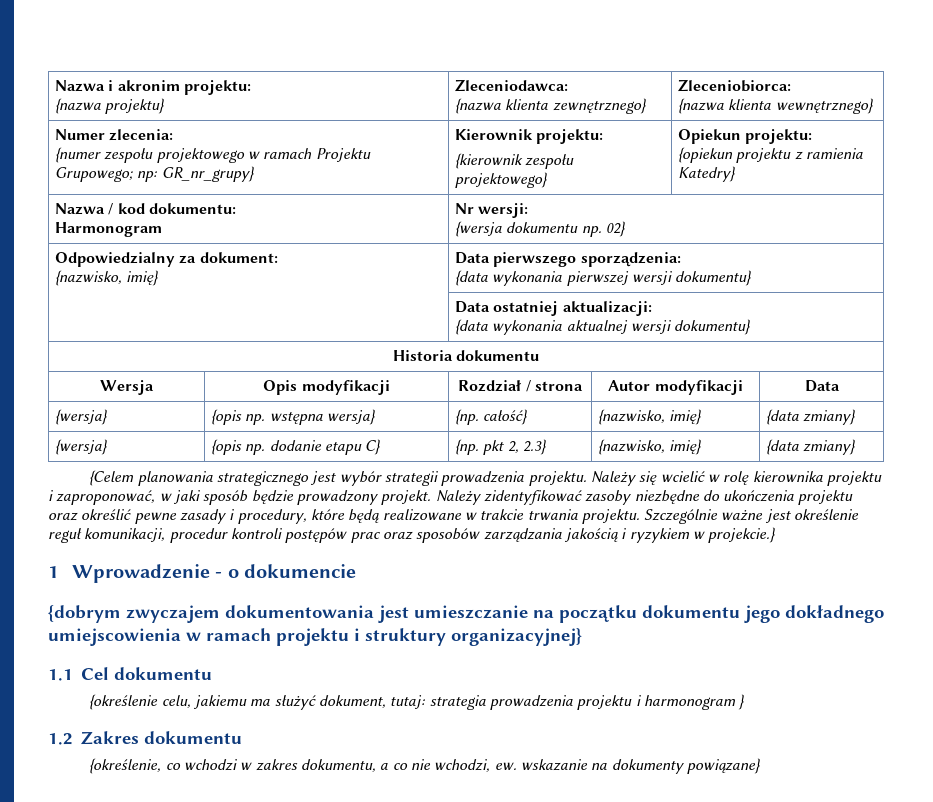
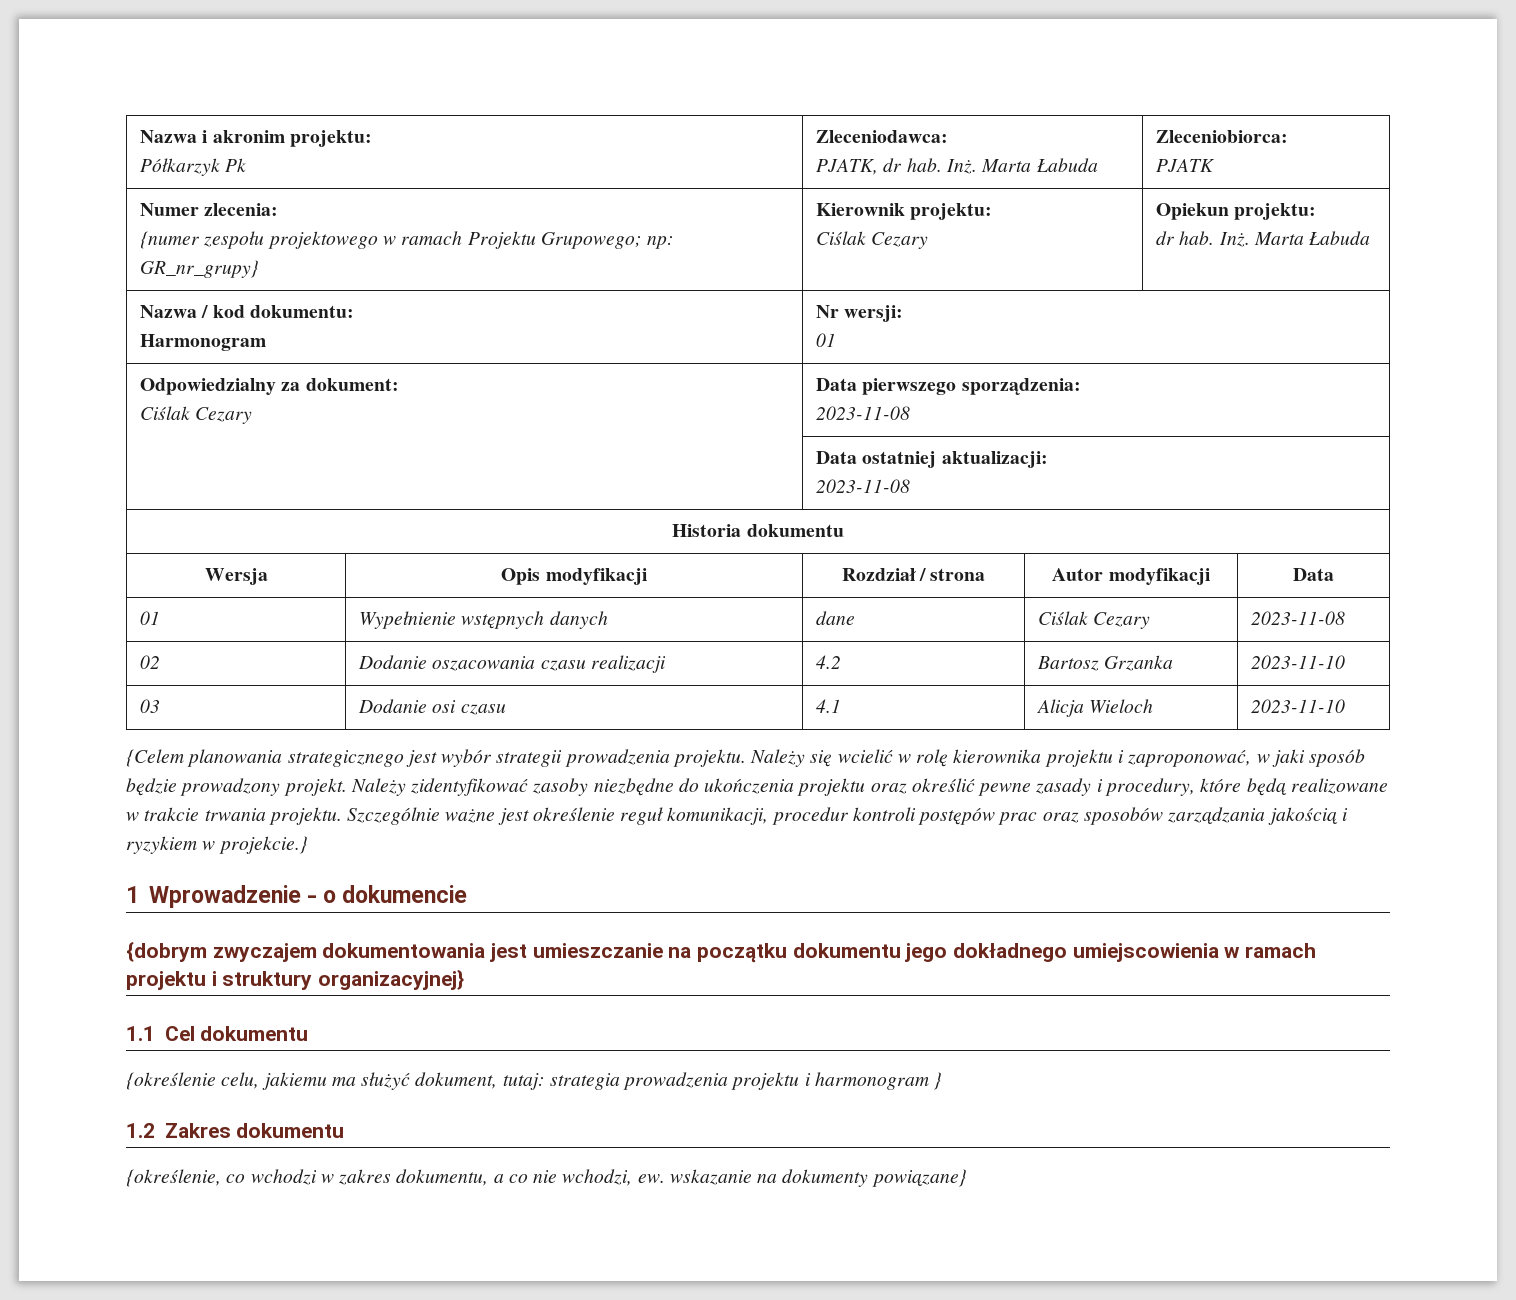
[54,98,166,114] {nazwa projektu} -> [140,158,247,176] Półkarzyk Pk
[454,98,647,114] [677,79,791,92] [677,98,874,114] {nazwa klienta zewnętrznego} | Zleceniobiorca: // {nazwa klienta wewnętrznego} -> [816,158,1098,175] [1156,130,1289,143] [1156,159,1216,172] PJATK, dr hab. Inż. Marta Łabuda | Zleceniobiorca: // PJATK
[454,153,575,169] [454,172,548,188] {kierownik zespołu projektowego} -> [816,231,929,249] Ciślak Cezary
[677,147,863,163] [677,166,736,182] {opiekun projektu z ramienia Katedry} -> [1156,231,1371,247] dr hab. Inż. Marta Łabuda
[454,221,626,237] {wersja dokumentu np. 02} -> [816,333,837,347] 01
[54,270,160,286] {nazwisko, imię} -> [140,406,253,424] Ciślak Cezary
[454,270,753,286] [454,301,652,316] [454,319,752,335] {data wykonania pierwszej wersji dokumentu} // | Data ostatniej aktualizacji: // {data wykonania aktualnej wersji dokumentu} -> [816,406,911,420] [816,451,1048,468] [816,479,911,493] 2023-11-08 // | Data ostatniej aktualizacji: // 2023-11-08
[54,409,108,425] [210,409,376,425] [454,409,529,425] [597,409,703,425] [765,409,857,425] [54,439,108,455] [210,439,382,455] [454,439,547,455] [597,439,703,455] [765,439,857,455] {wersja} | {opis np. wstępna wersja} | {np. całość} | {nazwisko, imię} | {data zmiany} // {wersja} | {opis np. dodanie etapu C} | {np. pkt 2, 2.3} | {nazwisko, imię} | {data zmiany} -> [140,611,161,625] [359,611,608,629] [816,611,856,625] [1038,611,1151,629] [1251,611,1346,625] [140,655,161,669] [358,655,666,673] [816,655,842,669] [1037,655,1174,671] [1251,655,1346,669] [140,699,161,713] [358,699,506,715] [816,699,842,713] [1037,699,1154,717] [1251,699,1346,713] 01 | Wypełnienie wstępnych danych | dane | Ciślak Cezary | 2023-11-08 // 02 | Dodanie oszacowania czasu realizacji | 4.2 | Bartosz Grzanka | 2023-11-10 // 03 | Dodanie osi czasu | 4.1 | Alicja Wieloch | 2023-11-10

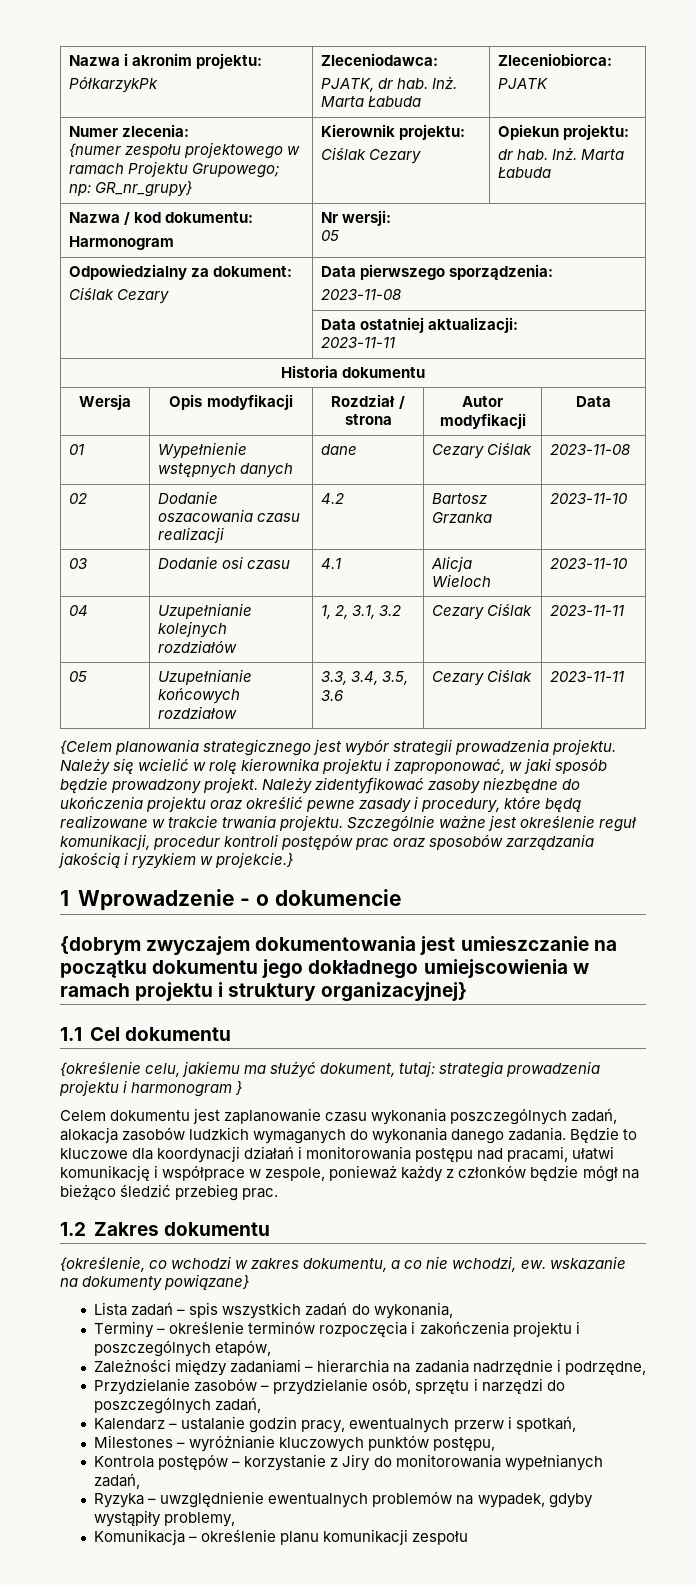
[140,158,247,176] Półkarzyk Pk -> [69,76,159,93] PółkarzykPk
[816,333,837,347] 01 -> [321,230,340,241] 05
[816,479,911,493] 2023-11-08 -> [321,337,396,348] 2023-11-11
[1038,611,1151,629] Ciślak Cezary -> [432,442,533,459] Cezary Ciślak
(1346, 706) none -> [69,605,89,616] [158,603,253,619] [158,621,228,638] [158,640,238,653] [321,605,402,619] [432,603,533,620] [550,605,625,616] [69,671,88,682] [158,669,253,685] [158,687,241,704] [158,706,238,719] [321,671,409,685] [321,690,344,701] [432,669,533,686] [550,671,625,682] // 04 | Uzupełnianie kolejnych rozdziałów | 1, 2, 3.1, 3.2 | Cezary Ciślak | 2023-11-11 // 05 | Uzupełnianie końcowych rozdziałow | 3.3, 3.4, 3.5, 3.6 | Cezary Ciślak | 2023-11-11
(943, 1081) none -> [60,1108,618,1125] [60,1127,638,1144] [60,1146,615,1163] [60,1165,639,1182] [60,1184,279,1201] // Celem dokumentu jest zaplanowanie czasu wykonania poszczególnych zadań, alokacja zasobów ludzkich wymaganych do wykonania danego zadania. Będzie to kluczowe dla koordynacji działań i monitorowania postępu nad pracami, ułatwi komunikację i współprace w zespole, ponieważ każdy z członków będzie mógł na bieżąco śledzić przebieg prac.
(967, 1178) none -> [94,1302,453,1319] [94,1321,580,1338] [94,1340,272,1357] [94,1359,646,1376] [94,1378,565,1395] [94,1397,262,1414] [94,1416,576,1433] [94,1435,496,1452] [94,1454,603,1471] [94,1473,141,1489] [94,1491,593,1508] [94,1510,236,1527] [94,1529,469,1545] // Lista zadań – spis wszystkich zadań do wykonania, // Terminy – określenie terminów rozpoczęcia i zakończenia projektu i poszczególnych etapów, // Zależności między zadaniami – hierarchia na zadania nadrzędnie i podrzędne, // Przydzielanie zasobów – przydzielanie osób, sprzętu i narzędzi do poszczególnych zadań, // Kalendarz – ustalanie godzin pracy, ewentualnych przerw i spotkań, // Milestones – wyróżnianie kluczowych punktów postępu, // Kontrola postępów – korzystanie z Jiry do monitorowania wypełnianych zadań, // Ryzyka – uwzględnienie ewentualnych problemów na wypadek, gdyby wystąpiły problemy, // Komunikacja – określenie planu komunikacji zespołu

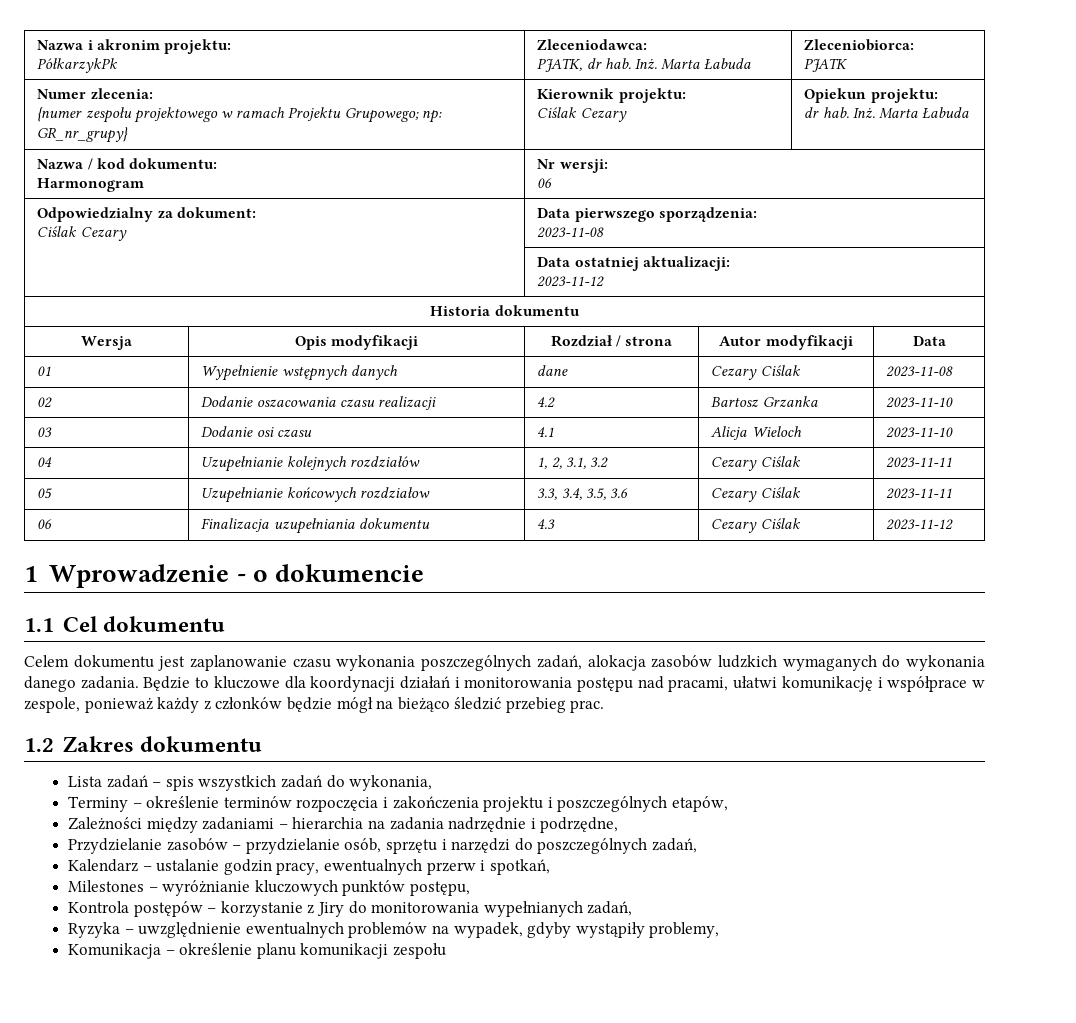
[321,230,340,241] 05 -> [537,178,553,188] 06
[321,337,396,348] 2023-11-11 -> [537,276,605,287] 2023-11-12
[60,739,617,756] [60,758,607,775] [60,777,581,794] [60,796,582,813] [60,815,638,832] [60,834,595,850] [58,852,294,869] // {Celem planowania strategicznego jest wybór strategii prowadzenia projektu. Należy się wcielić w rolę kierownika projektu i zaproponować, w jaki sposób będzie prowadzony projekt. Należy zidentyfikować zasoby niezbędne do ukończenia projektu oraz określić pewne zasady i procedury, które będą realizowane w trakcie trwania projektu. Szczególnie ważne jest określenie reguł komunikacji, procedur kontroli postępów prac oraz sposobów zarządzania jakością i ryzykiem w projekcie.} -> [37,519,53,529] [201,518,430,534] [537,519,556,529] [711,518,801,533] [886,519,954,530] // 06 | Finalizacja uzupełniania dokumentu | 4.3 | Cezary Ciślak | 2023-11-12
[60,936,617,955] [60,959,589,979] [60,982,467,1002] [60,1027,231,1041] [60,1061,601,1078] [59,1080,243,1097] {dobrym zwyczajem dokumentowania jest umieszczanie na początku dokumentu jego dokładnego umiejscowienia w ramach projektu i struktury organizacyjnej} // 1.1 Cel dokumentu // {określenie celu, jakiemu ma służyć dokument, tutaj: strategia prowadzenia projektu i harmonogram } -> [24,616,225,632] 1.1 Cel dokumentu
[60,1256,626,1272] [60,1274,250,1291] // {określenie, co wchodzi w zakres dokumentu, a co nie wchodzi, ew. wskazanie na dokumenty powiązane} -> (262, 744) none

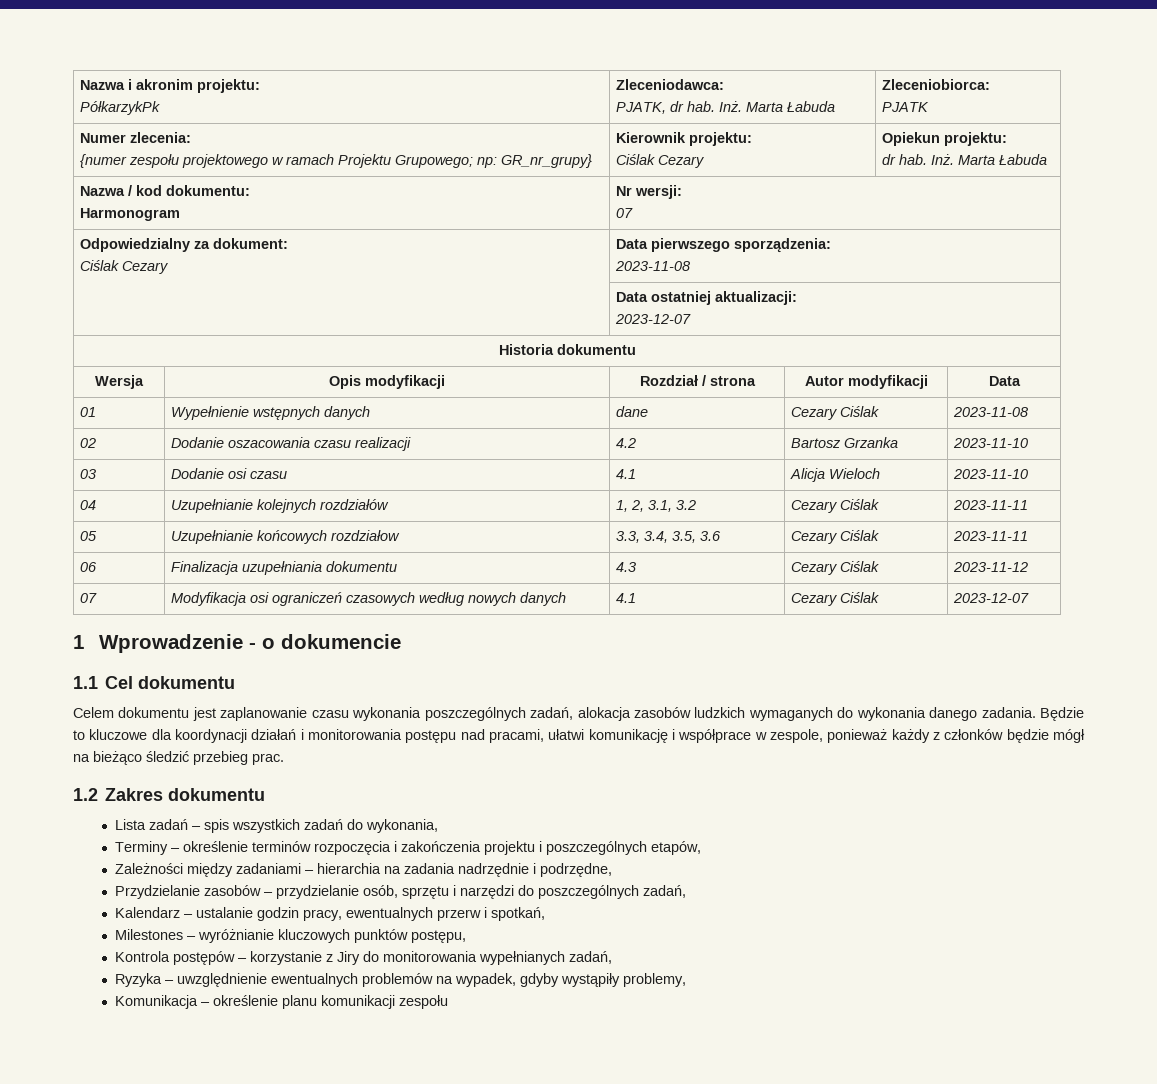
[537,178,553,188] 06 -> [616,208,634,218] 07
[537,276,605,287] 2023-11-12 -> [615,314,692,324] 2023-12-07
(954, 524) none -> [80,593,98,603] [171,592,567,606] [616,593,637,603] [791,592,880,606] [953,593,1030,603] // 07 | Modyfikacja osi ograniczeń czasowych według nowych danych | 4.1 | Cezary Ciślak | 2023-12-07

